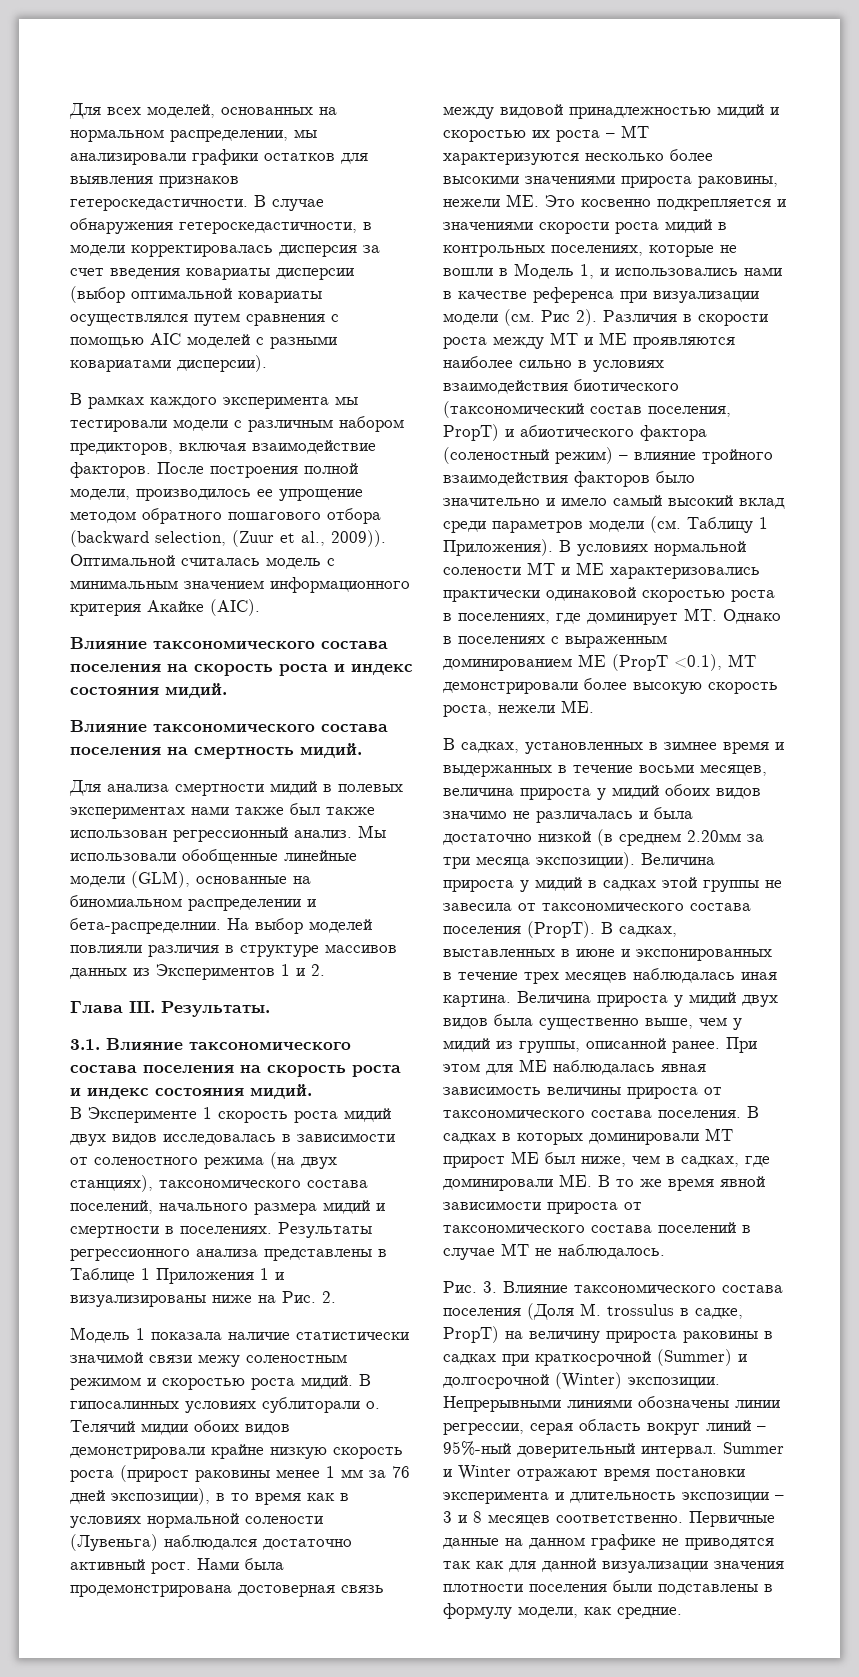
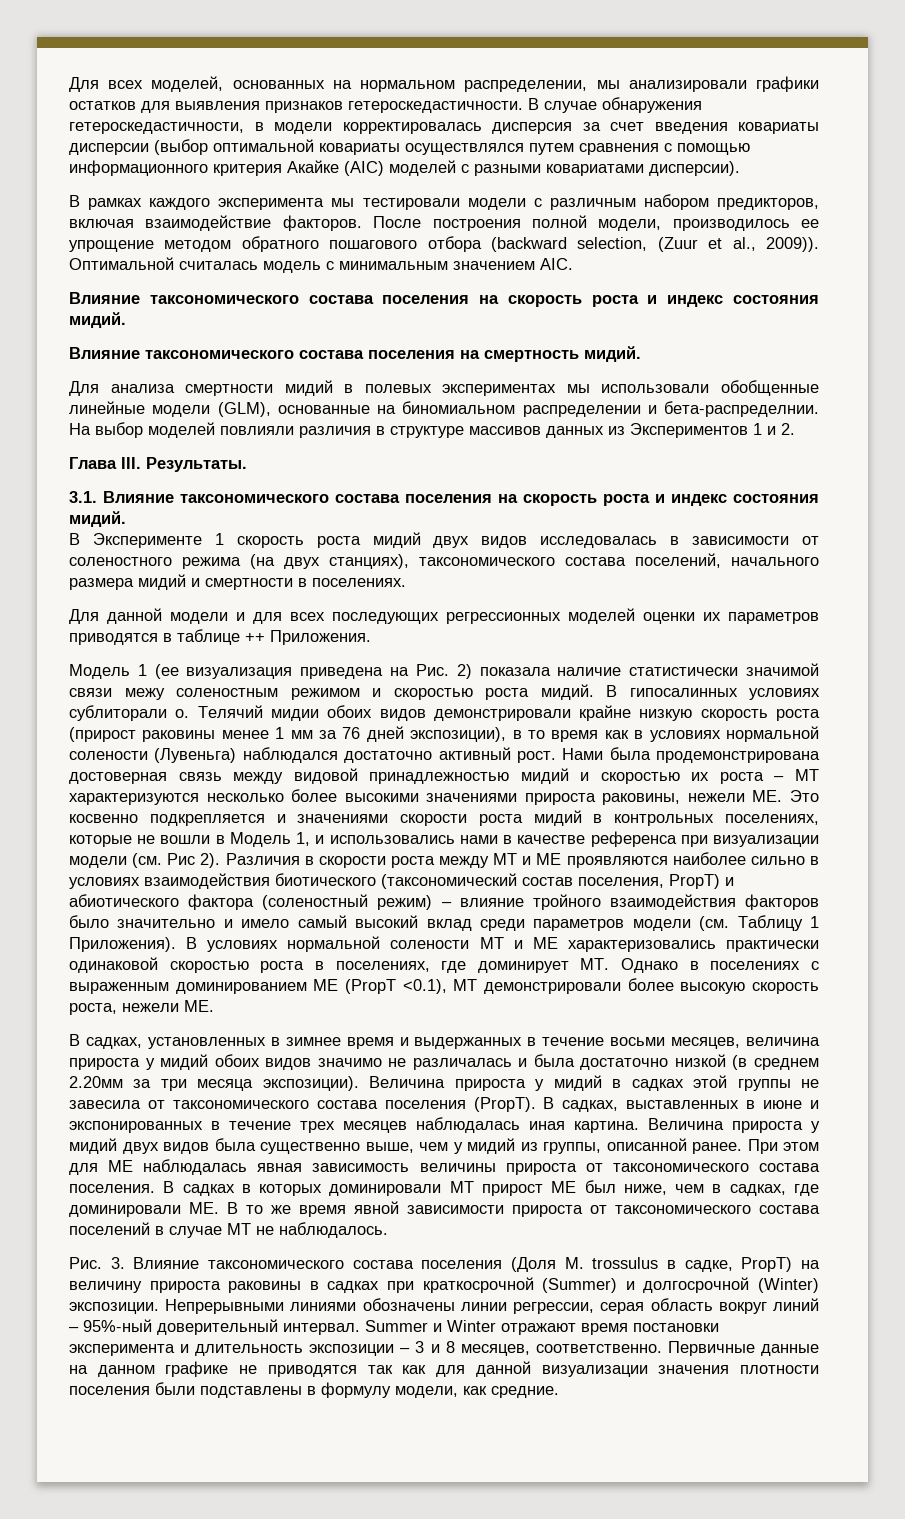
[150,333,181,345] AIC -> [69,160,384,176] информационного критерия Акайке (AIC)
[270,577,410,593] [70,599,260,616] информационного критерия Акайке (AIC). -> [540,258,573,270] AIC.
[191,803,375,815] [70,825,386,842] нами также был также использован регрессионный анализ. Мы -> [566,384,590,393] мы
[278,1222,372,1238] [70,1249,387,1261] [70,1268,284,1284] [70,1291,336,1307] [70,1327,145,1343] Результаты регрессионного анализа представлены в Таблице 1 Приложения 1 и визуализированы ниже на Рис. 2. // Модель 1 -> [69,608,819,624] [69,629,371,645] [69,664,472,679] // Для данной модели и для всех последующих регрессионных моделей оценки их параметров приводятся в таблице ++ Приложения. // Модель 1 (ее визуализация приведена на Рис. 2)
[488,1514,550,1526] месяцев -> [460,1344,530,1356] месяцев,

